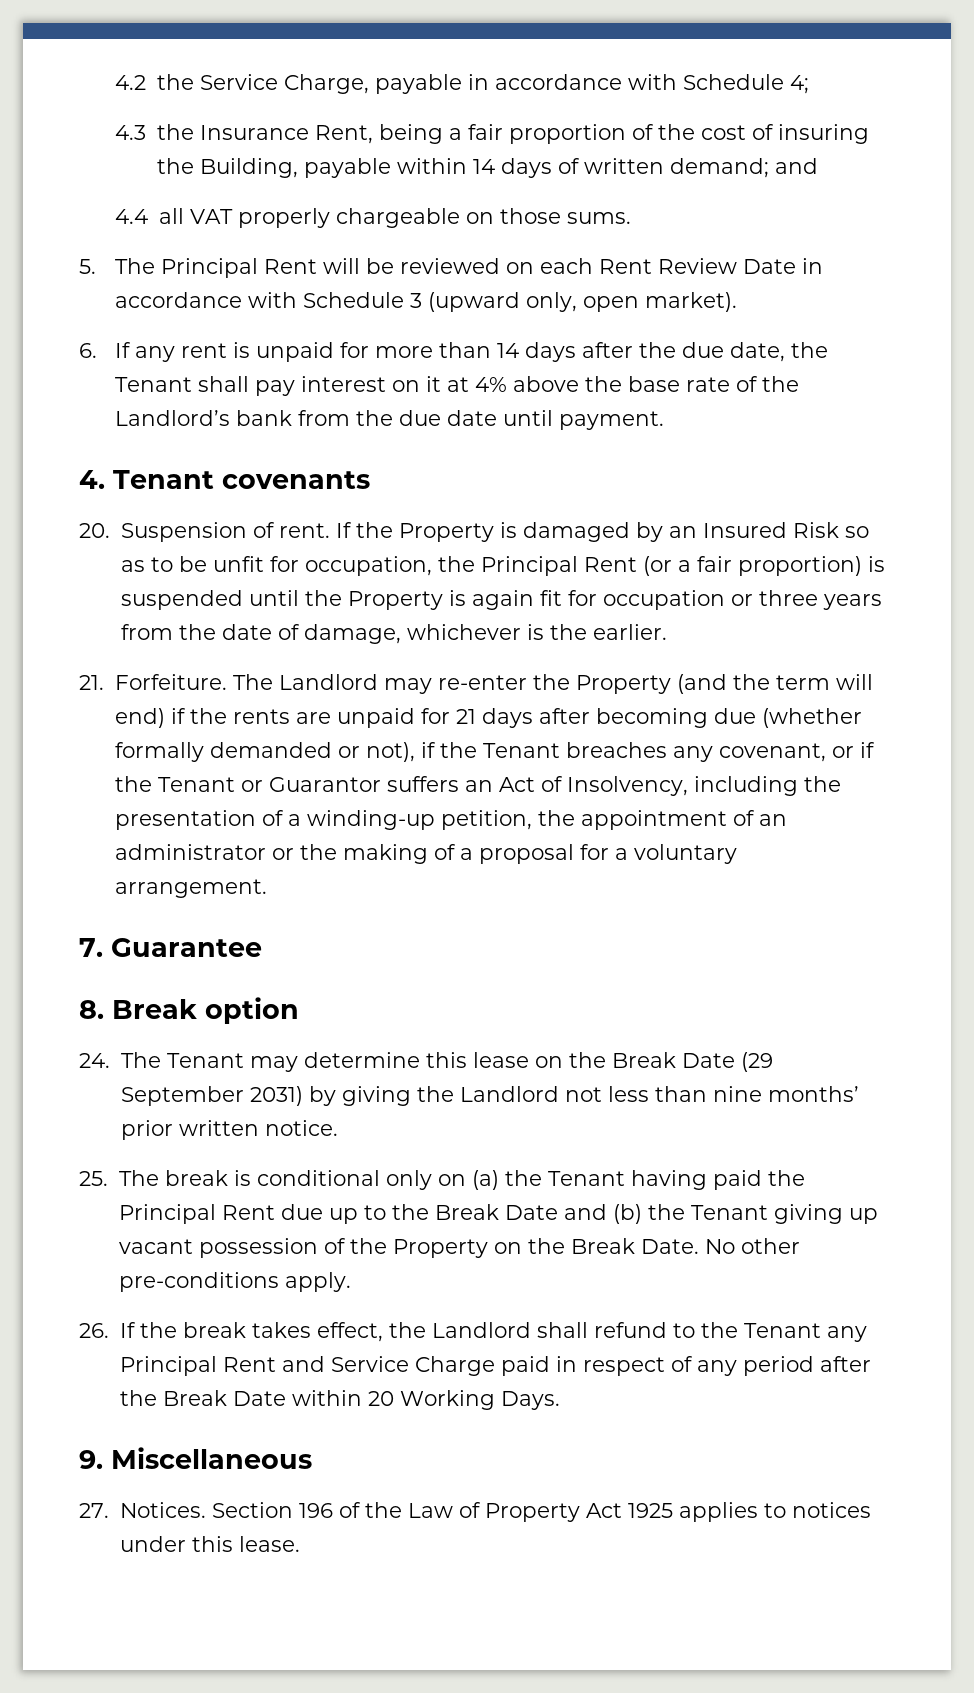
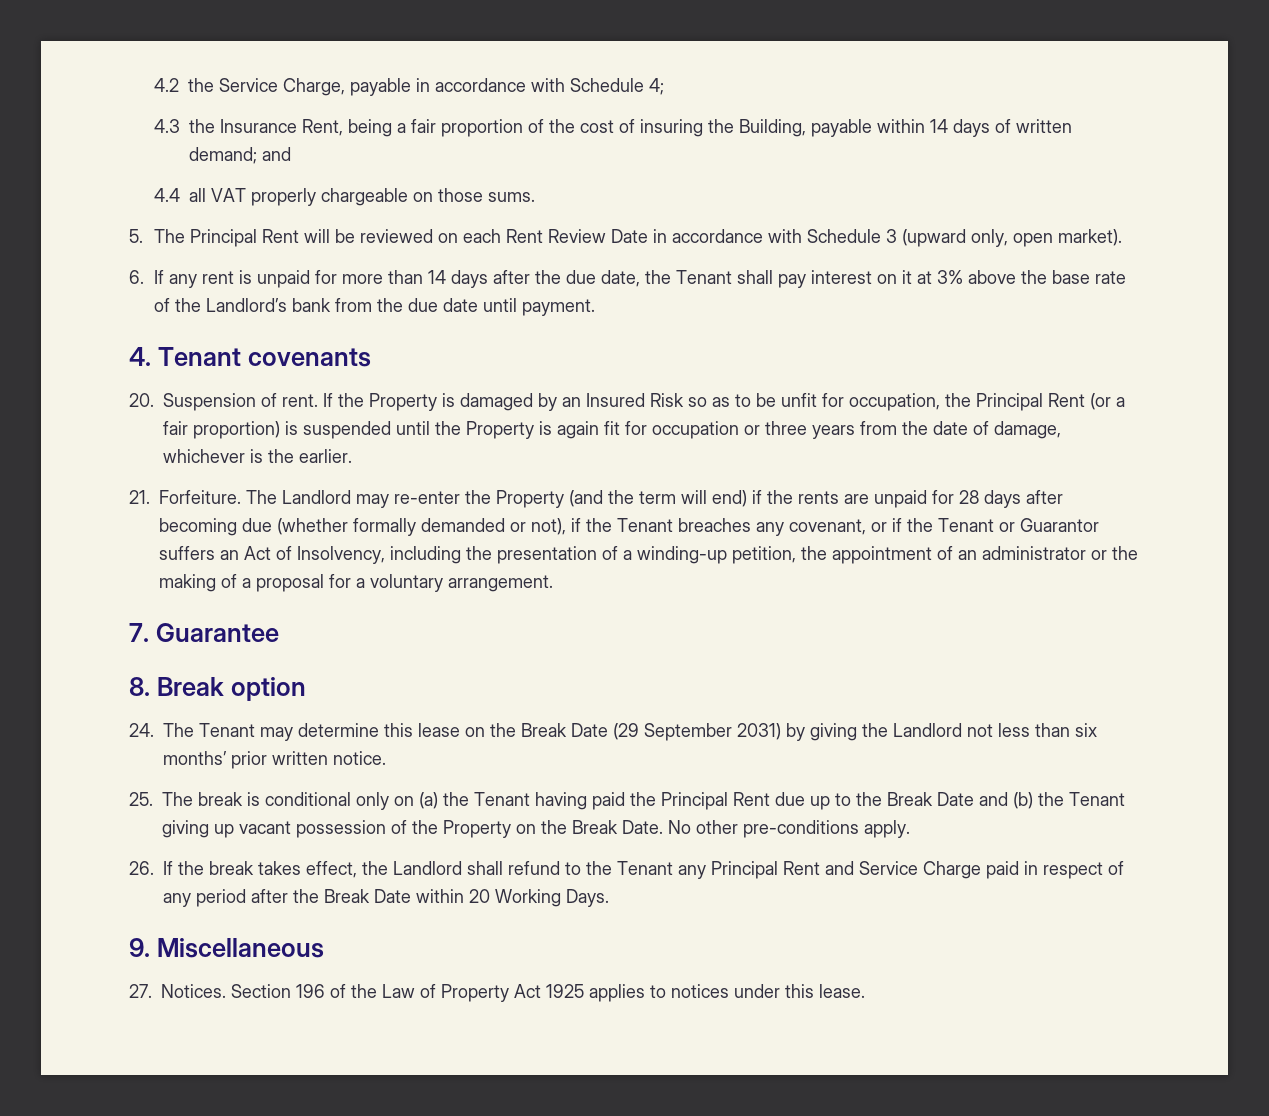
[475,377,508,392] 4% -> [936,270,963,284] 3%
[456,709,477,724] 21 -> [959,490,979,504] 28
[712,1086,762,1102] nine -> [1075,723,1097,737] six

